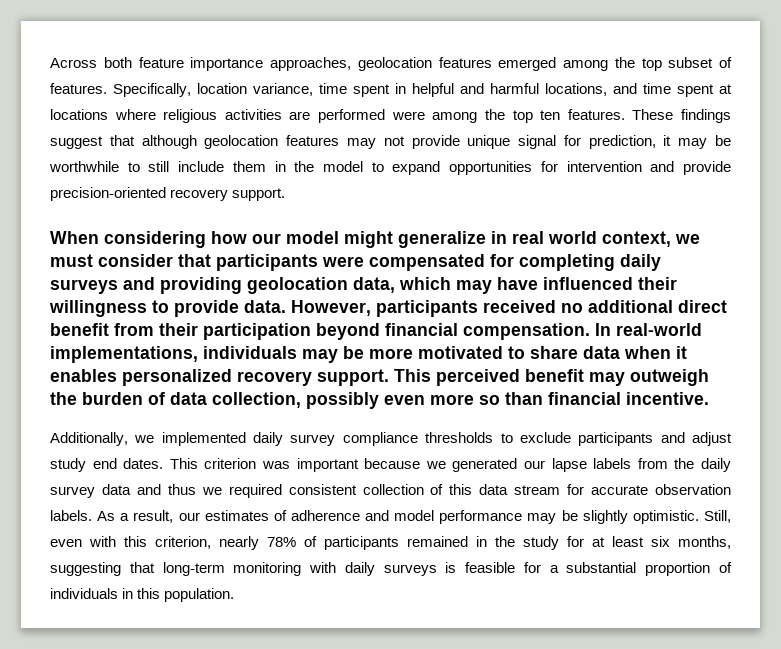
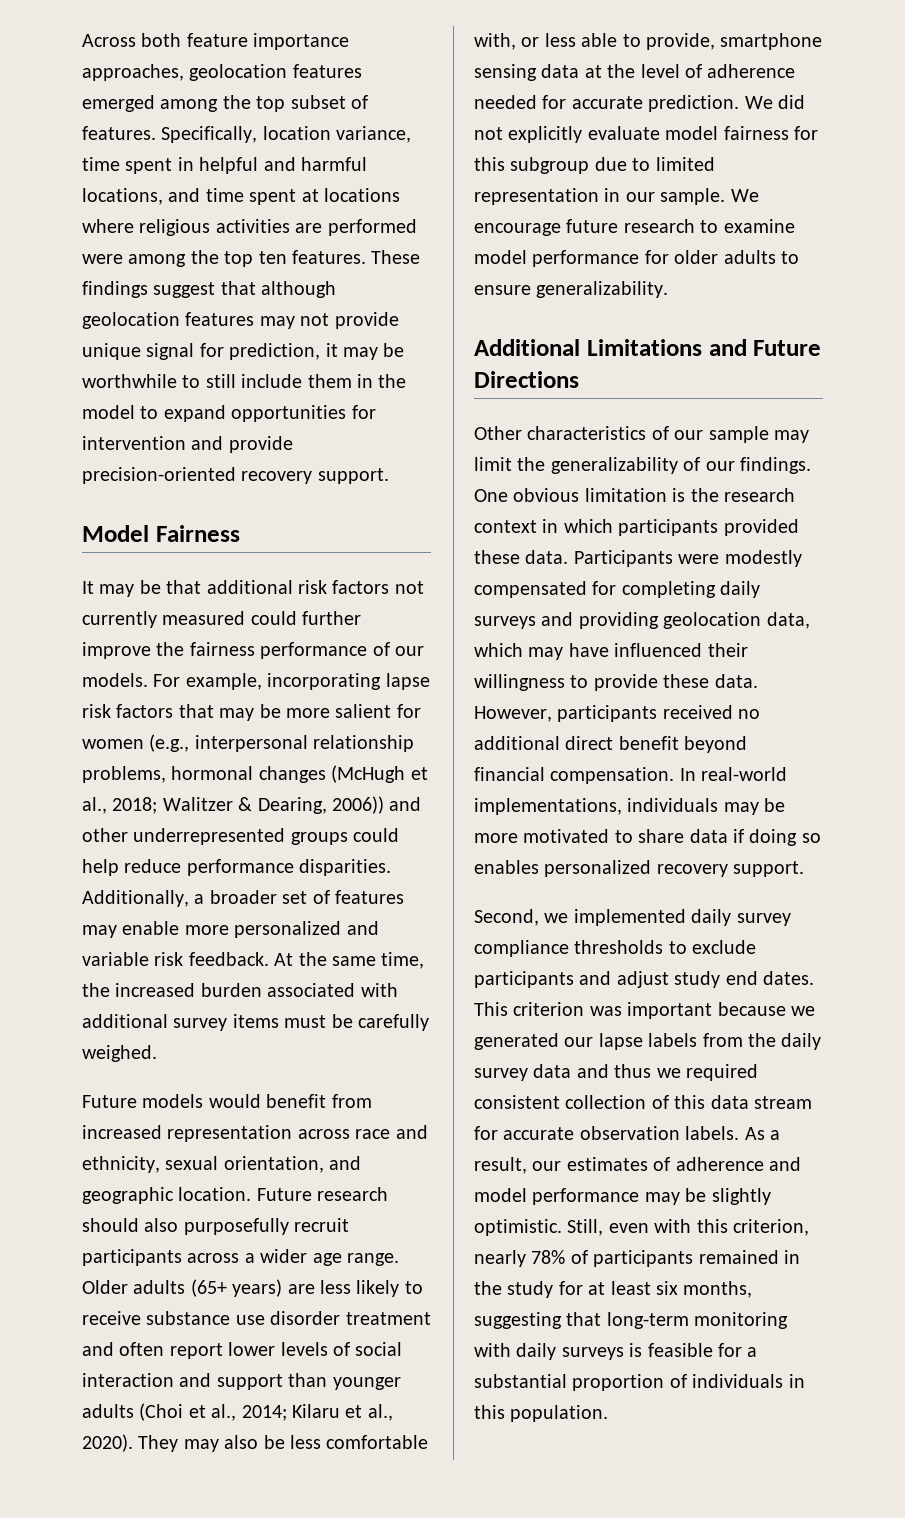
[50,231,700,248] [50,254,364,271] When considering how our model might generalize in real world context, we must consider that participants were -> [82,525,240,542] [82,580,424,597] [82,611,362,628] [82,642,424,659] [82,673,430,690] [82,704,421,721] [82,734,415,752] [82,765,428,783] [82,796,422,814] [82,828,400,845] [82,859,392,876] [82,890,404,907] [82,921,379,938] [82,952,425,969] [82,983,398,997] [82,1014,429,1031] [82,1045,157,1062] [82,1094,372,1108] [82,1125,428,1142] [82,1156,362,1173] [82,1187,389,1204] [82,1218,350,1235] [82,1249,399,1266] [82,1279,423,1297] [82,1311,431,1325] [82,1342,403,1359] [82,1373,401,1390] [82,1403,393,1421] [82,1434,429,1452] [474,33,823,50] [474,64,796,81] [474,95,805,112] [474,126,818,143] [474,157,715,174] [474,188,759,205] [474,219,795,236] [474,250,799,267] [474,281,669,298] [474,339,822,356] [474,371,579,388] [474,426,809,443] [474,457,811,474] [474,488,795,502] [474,519,799,536] [474,550,802,567] Model Fairness // It may be that additional risk factors not currently measured could further improve the fairness performance of our models. For example, incorporating lapse risk factors that may be more salient for women (e.g., interpersonal relationship problems, hormonal changes (McHugh et al., 2018; Walitzer & Dearing, 2006)) and other underrepresented groups could help reduce performance disparities. Additionally, a broader set of features may enable more personalized and variable risk feedback. At the same time, the increased burden associated with additional survey items must be carefully weighed. // Future models would benefit from increased representation across race and ethnicity, sexual orientation, and geographic location. Future research should also purposefully recruit participants across a wider age range. Older adults (65+ years) are less likely to receive substance use disorder treatment and often report lower levels of social interaction and support than younger adults (Choi et al., 2014; Kilaru et al., 2020). They may also be less comfortable with, or less able to provide, smartphone sensing data at the level of adherence needed for accurate prediction. We did not explicitly evaluate model fairness for this subgroup due to limited representation in our sample. We encourage future research to examine model performance for older adults to ensure generalizability. // Additional Limitations and Future Directions // Other characteristics of our sample may limit the generalizability of our findings. One obvious limitation is the research context in which participants provided these data. Participants were modestly
(239, 308) none -> [663,674,710,688] these
[114,323,311,340] from their participation -> (679, 743) none
[624,346,687,359] when it -> [733,829,821,846] if doing so
[394,369,709,386] [50,392,709,409] [50,432,128,446] This perceived benefit may outweigh the burden of data collection, possibly even more so than financial incentive. // Additionally, -> [474,909,539,926] // Second,

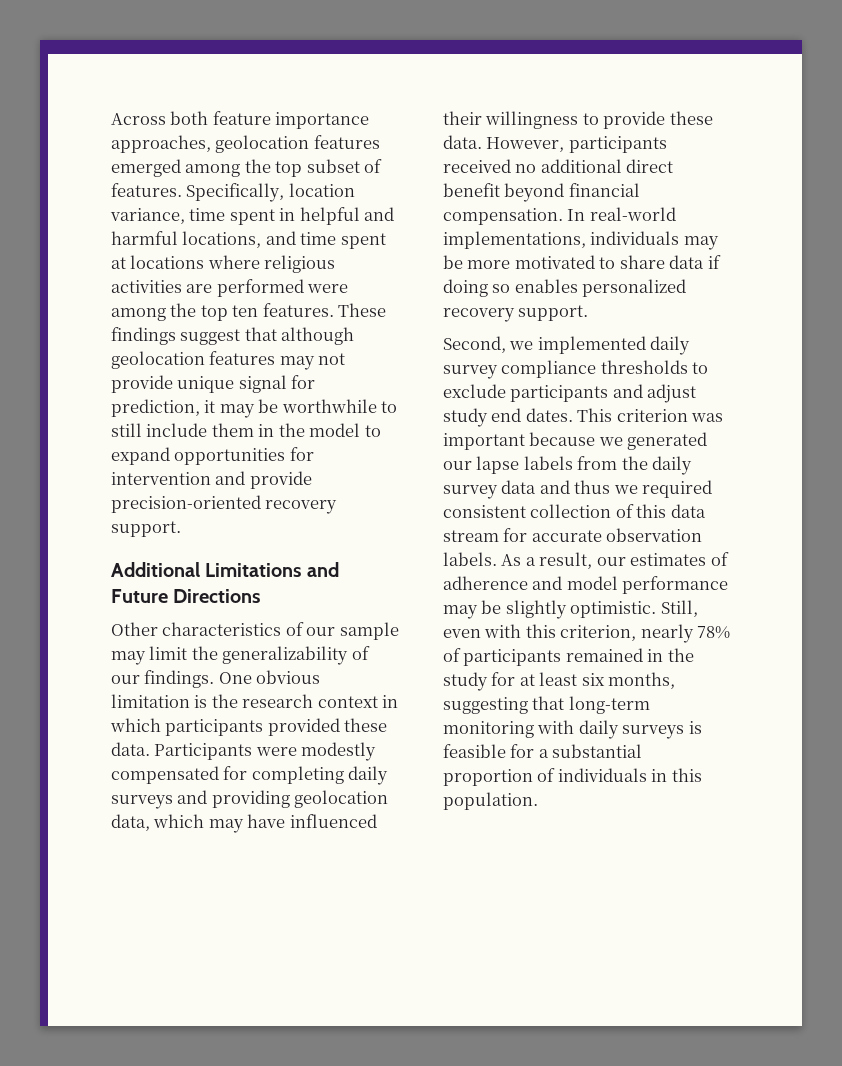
[82,525,240,542] [82,580,424,597] [82,611,362,628] [82,642,424,659] [82,673,430,690] [82,704,421,721] [82,734,415,752] [82,765,428,783] [82,796,422,814] [82,828,400,845] [82,859,392,876] [82,890,404,907] [82,921,379,938] [82,952,425,969] [82,983,398,997] [82,1014,429,1031] [82,1045,157,1062] [82,1094,372,1108] [82,1125,428,1142] [82,1156,362,1173] [82,1187,389,1204] [82,1218,350,1235] [82,1249,399,1266] [82,1279,423,1297] [82,1311,431,1325] [82,1342,403,1359] [82,1373,401,1390] [82,1403,393,1421] [82,1434,429,1452] [474,33,823,50] [474,64,796,81] [474,95,805,112] [474,126,818,143] [474,157,715,174] [474,188,759,205] [474,219,795,236] [474,250,799,267] [474,281,669,298] // Model Fairness // It may be that additional risk factors not currently measured could further improve the fairness performance of our models. For example, incorporating lapse risk factors that may be more salient for women (e.g., interpersonal relationship problems, hormonal changes (McHugh et al., 2018; Walitzer & Dearing, 2006)) and other underrepresented groups could help reduce performance disparities. Additionally, a broader set of features may enable more personalized and variable risk feedback. At the same time, the increased burden associated with additional survey items must be carefully weighed. // Future models would benefit from increased representation across race and ethnicity, sexual orientation, and geographic location. Future research should also purposefully recruit participants across a wider age range. Older adults (65+ years) are less likely to receive substance use disorder treatment and often report lower levels of social interaction and support than younger adults (Choi et al., 2014; Kilaru et al., 2020). They may also be less comfortable with, or less able to provide, smartphone sensing data at the level of adherence needed for accurate prediction. We did not explicitly evaluate model fairness for this subgroup due to limited representation in our sample. We encourage future research to examine model performance for older adults to ensure generalizability. -> (181, 529) none

